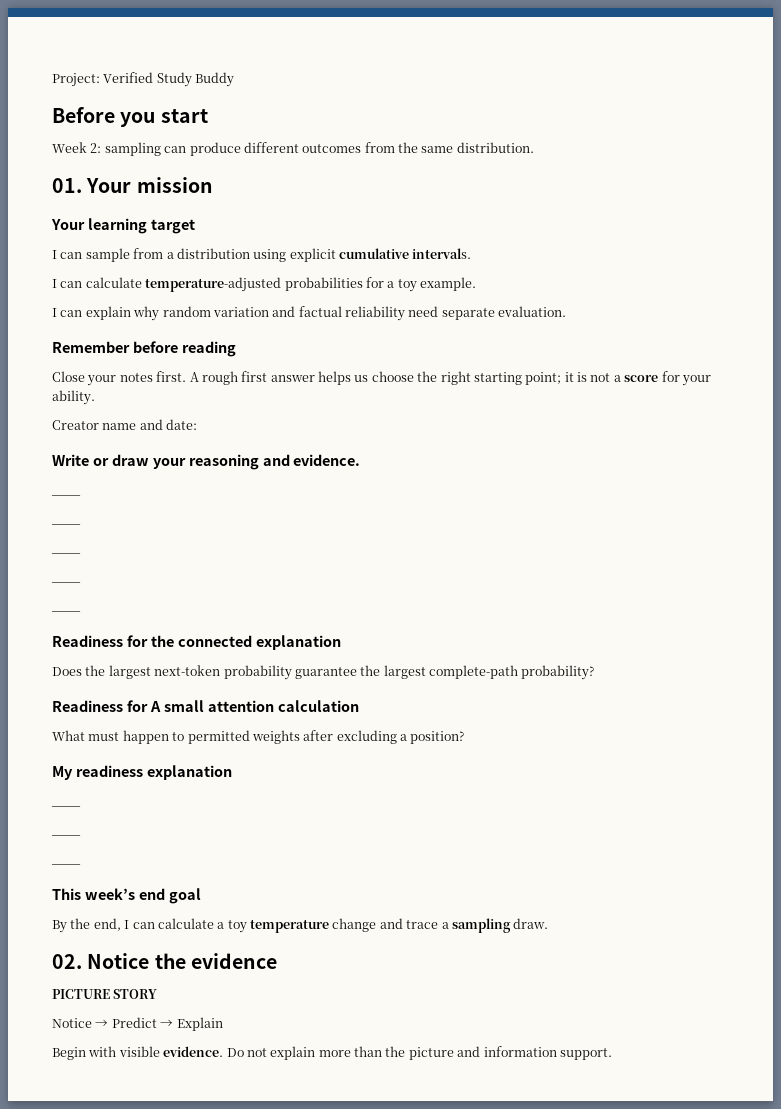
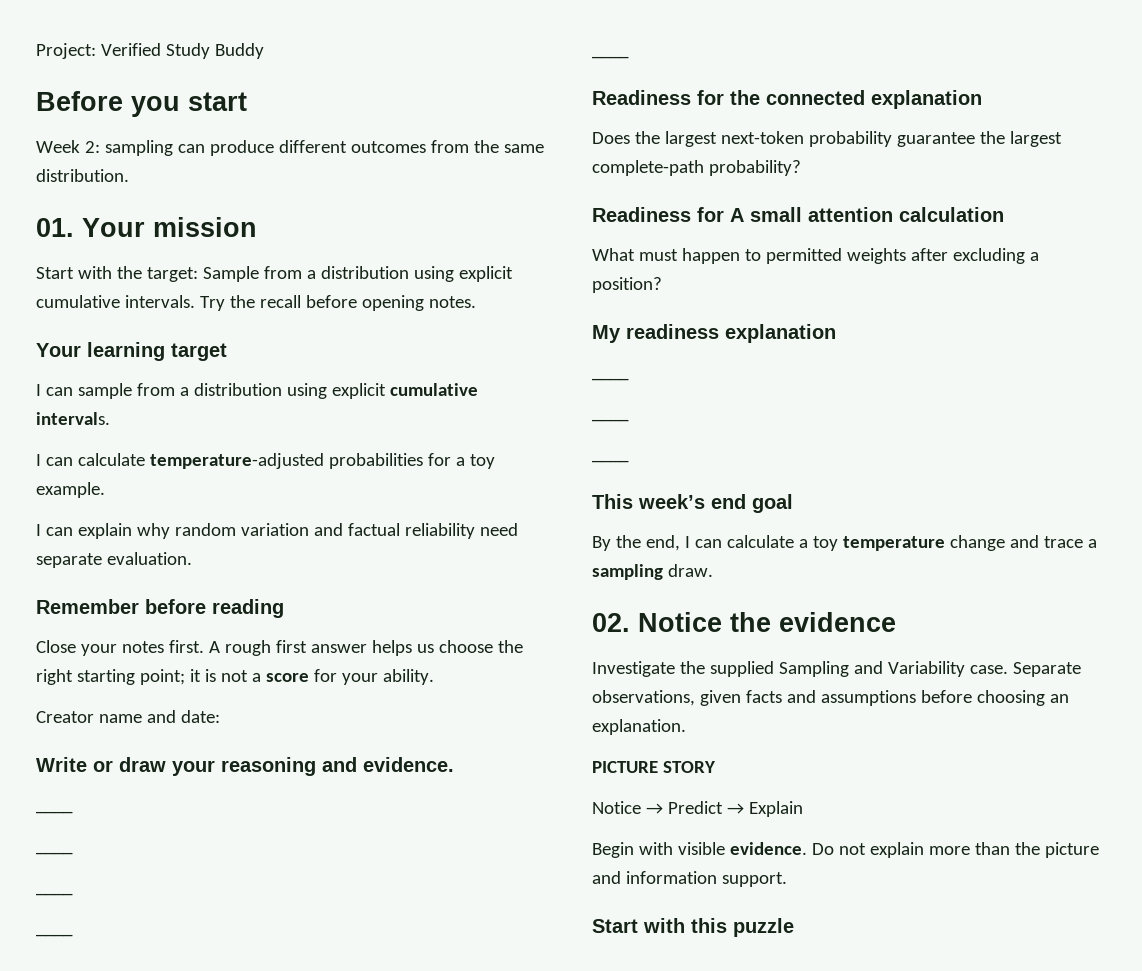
(213, 185) none -> [36,266,513,282] [36,295,476,311] // Start with the target: Sample from a distribution using explicit cumulative intervals. Try the recall before opening notes.
(277, 961) none -> [592,661,1081,677] [592,690,1069,706] [592,719,686,735] // Investigate the supplied Sampling and Variability case. Separate observations, given facts and assumptions before choosing an explanation.
(612, 1054) none -> [592,918,794,937] // Start with this puzzle

